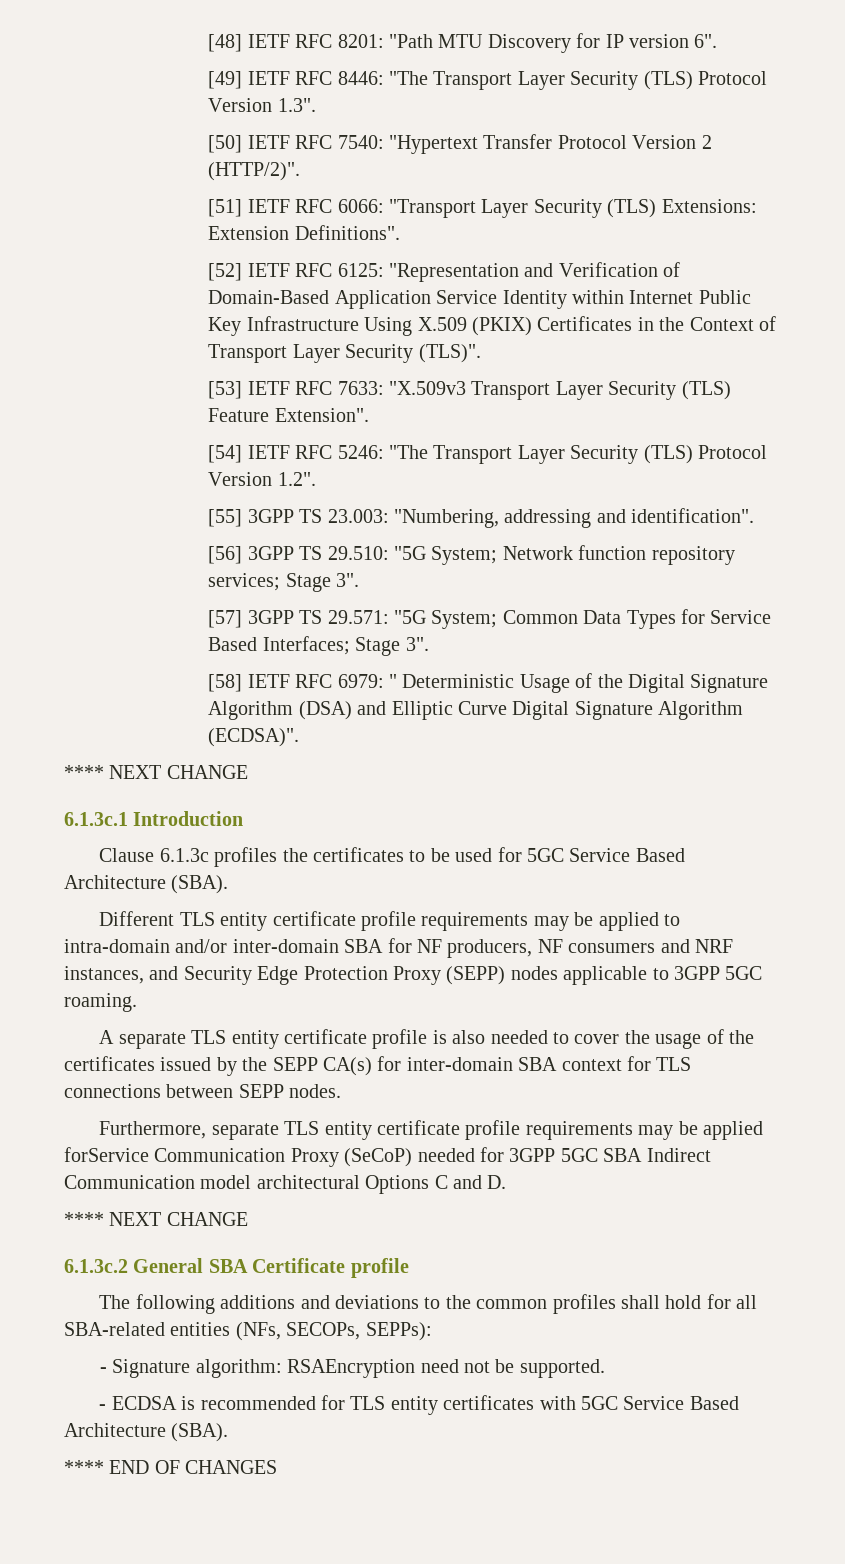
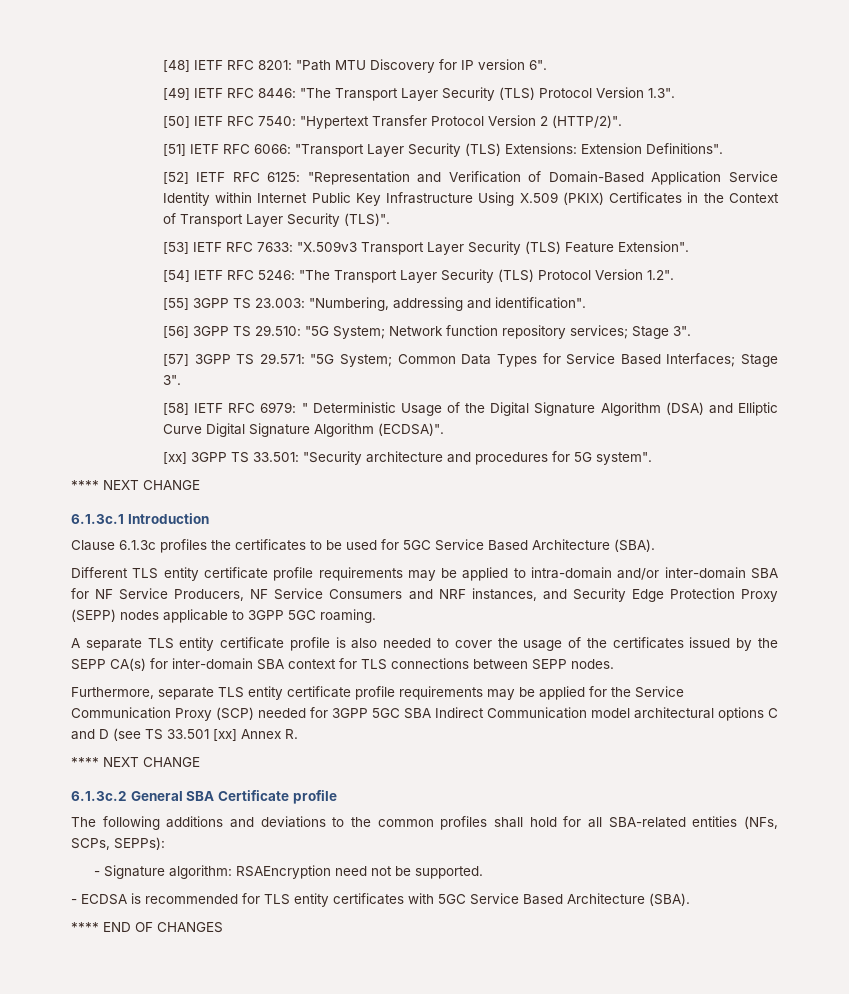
(300, 737) none -> [162,451,652,465] // [xx] 3GPP TS 33.501: "Security architecture and procedures for 5G system".
[447,939,656,958] producers, NF consumers -> [119,588,403,601] Service Producers, NF Service Consumers
[64,1147,149,1162] forService -> [589,686,684,698] for the Service
[344,1148,413,1167] (SeCoP) -> [216,707,254,720] (SCP)
[365,1175,430,1194] Options -> [718,707,764,721] options
[487,1175,507,1189] D. -> [99,728,298,741] D (see TS 33.501 [xx] Annex R.
[286,1322,361,1340] SECOPs, -> [71,838,110,850] SCPs,

